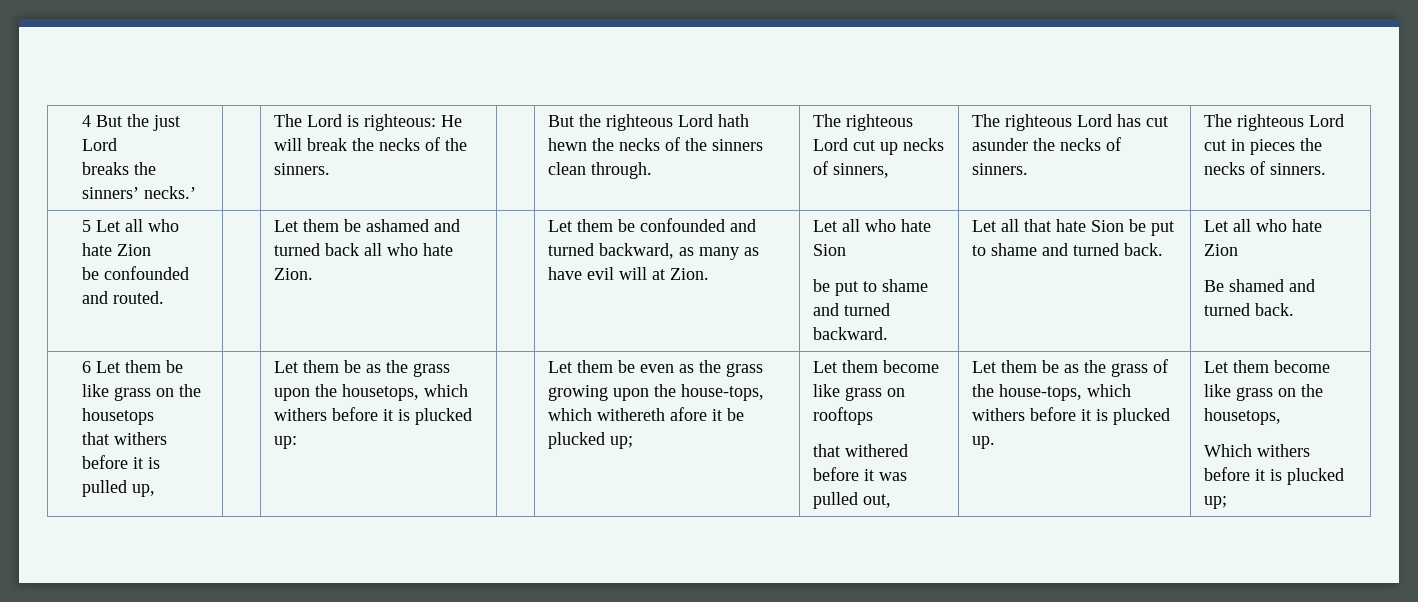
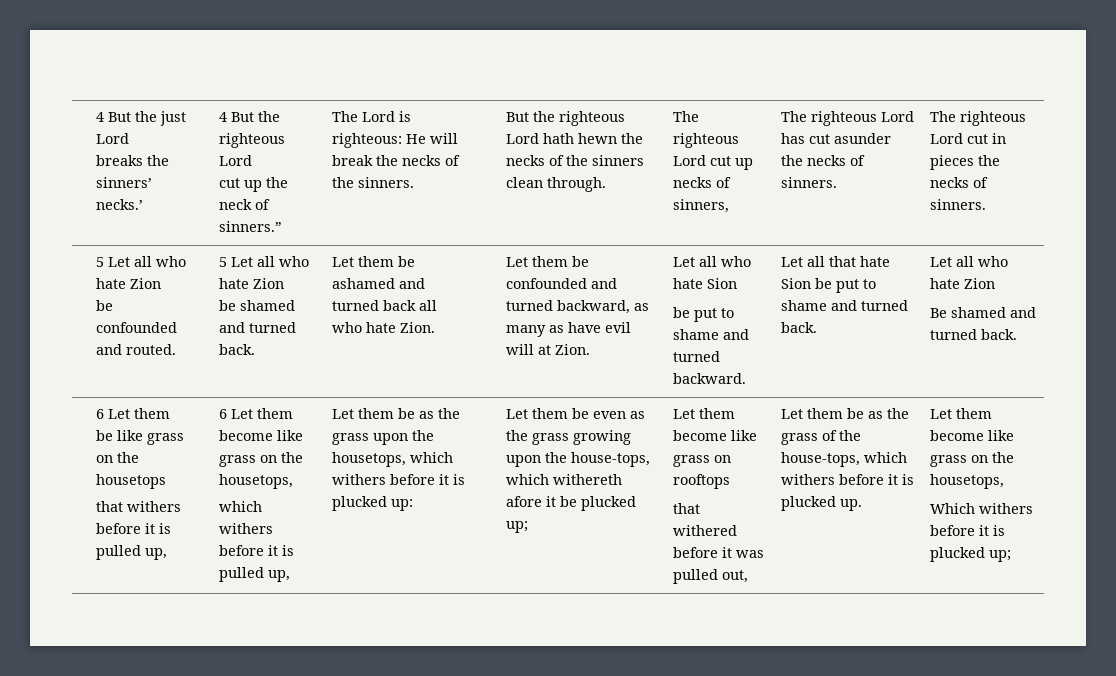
(196, 192) none -> [218,111,280,122] [218,133,285,148] [218,155,252,166] [218,177,288,192] [218,199,270,210] [218,221,282,232] 4 But the righteous Lord // cut up the neck of sinners.”
(164, 297) none -> [218,256,309,267] [218,278,284,289] [218,300,295,311] [218,322,296,333] [218,344,255,355] 5 Let all who hate Zion // be shamed and turned back.
(155, 490) none -> [218,408,293,419] [218,430,303,441] [218,452,303,467] [218,474,293,489] [218,501,262,512] [218,523,273,534] [218,545,294,556] [218,567,290,582] 6 Let them become like grass on the housetops, // which withers before it is pulled up,

